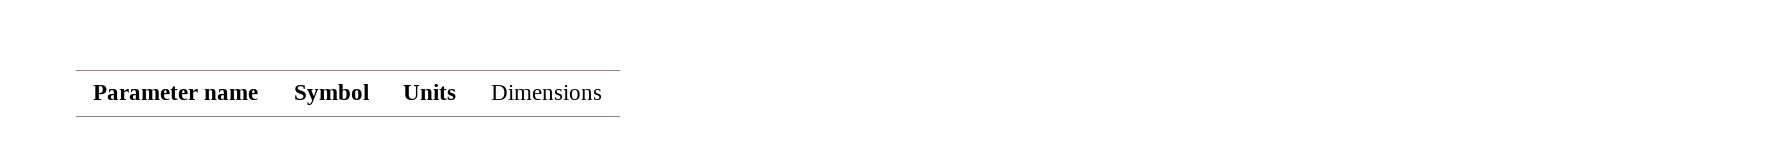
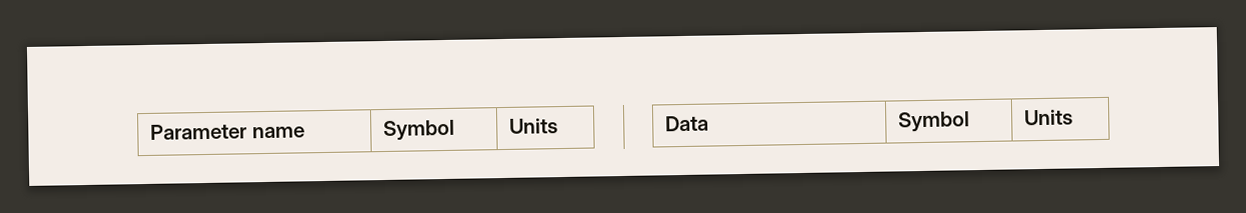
[490,85,602,100] | Dimensions -> [665,115,710,132] [898,111,971,133] [1024,109,1074,126] // Data | Symbol | Units

